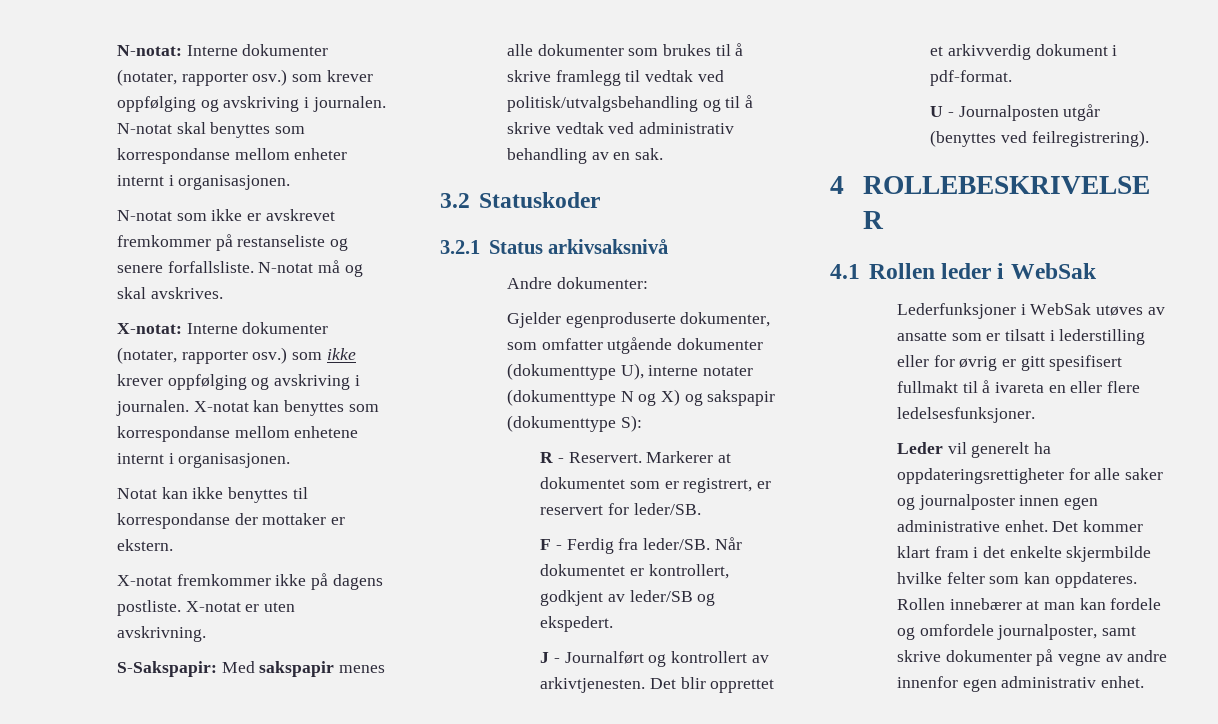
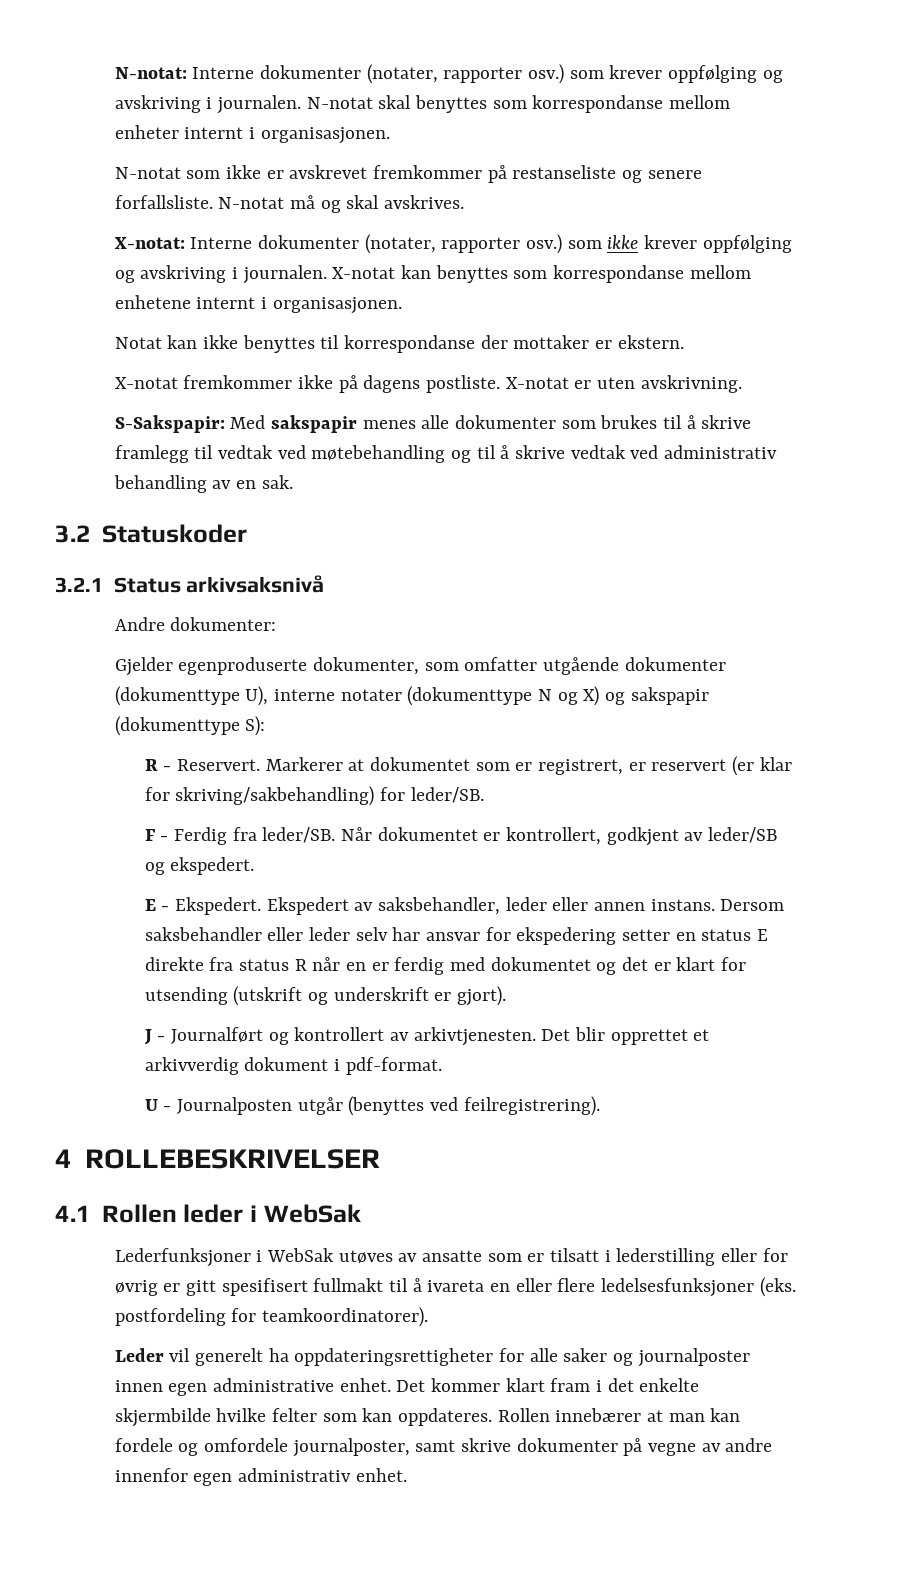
[506,96,698,112] politisk/utvalgsbehandling -> [311,445,446,463] møtebehandling
(604, 510) none -> [732,756,792,776] [144,786,375,806] (er klar for skriving/sakbehandling)
(614, 624) none -> [144,897,785,915] [144,927,769,945] [144,957,747,975] [144,986,507,1006] // E - Ekspedert. Ekspedert av saksbehandler, leder eller annen instans. Dersom saksbehandler eller leder selv har ansvar for ekspedering setter en status E direkte fra status R når en er ferdig med dokumentet og det er klart for utsending (utskrift og underskrift er gjort).
[896,407,1035,423] ledelsesfunksjoner. -> [601,1277,796,1297] [114,1307,429,1327] ledelsesfunksjoner (eks. postfordeling for teamkoordinatorer).

